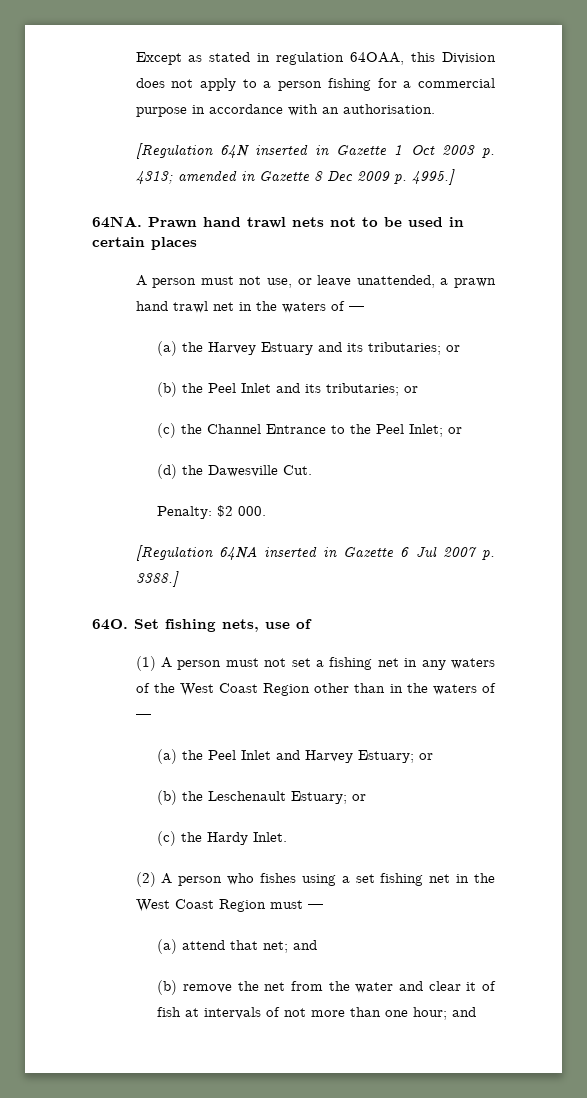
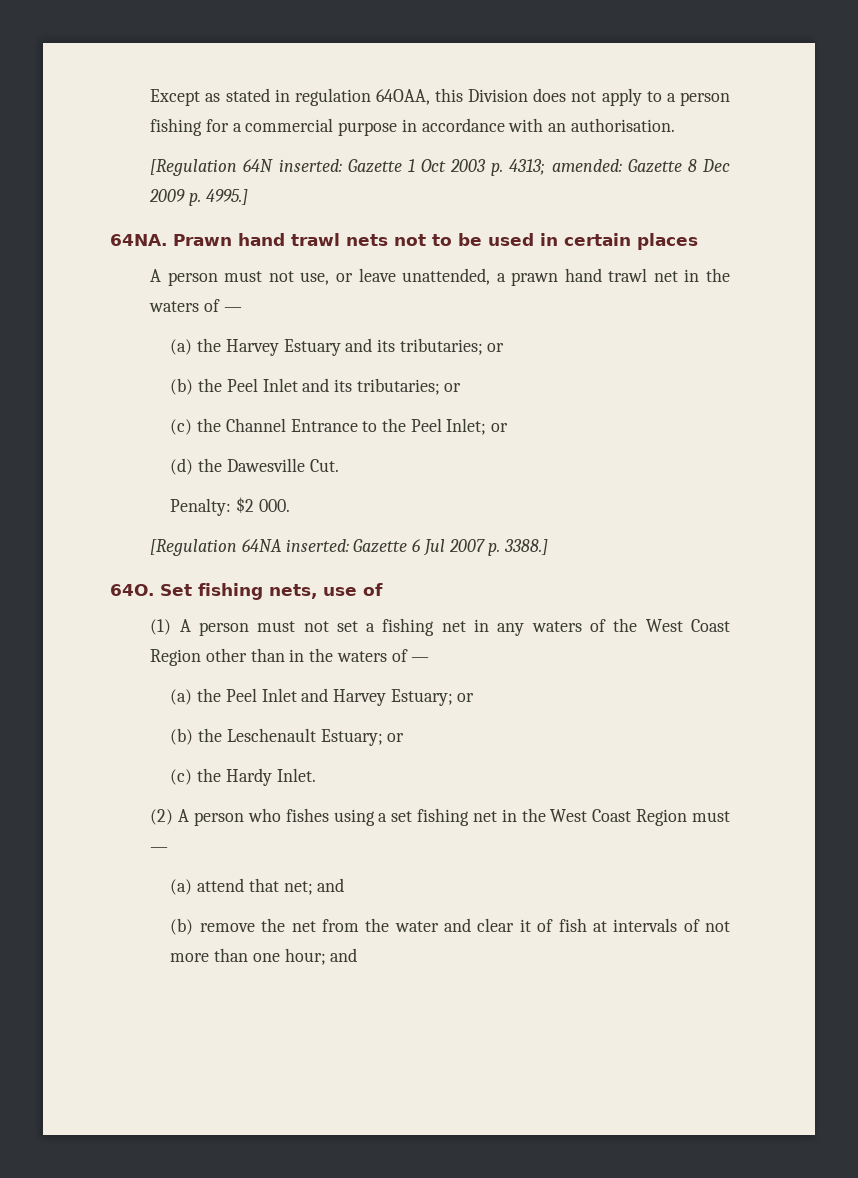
[254,144,330,156] inserted in -> [278,159,342,172] inserted:
[177,170,255,182] amended in -> [551,159,622,172] amended:
[263,546,338,558] inserted in -> [285,539,349,552] inserted:

